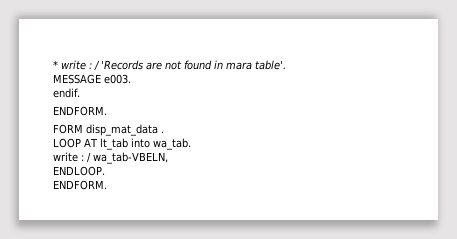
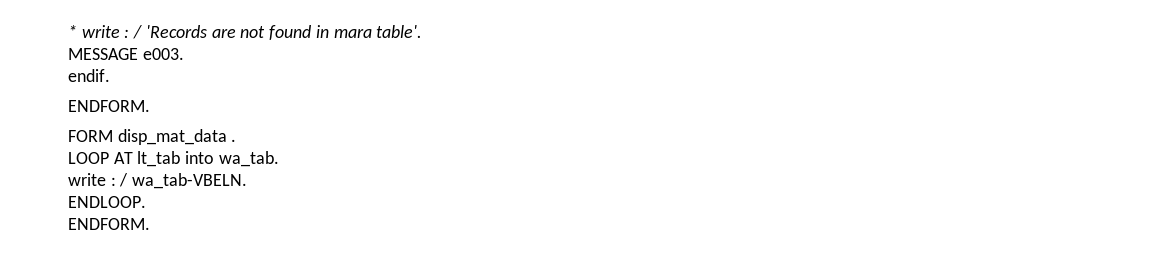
[93,152,168,164] wa_tab-VBELN, -> [132,173,248,189] wa_tab-VBELN.

